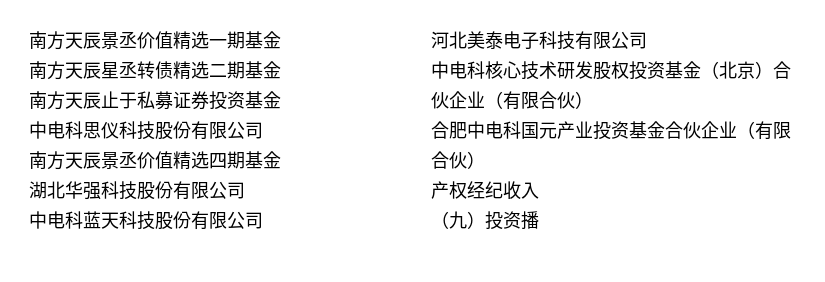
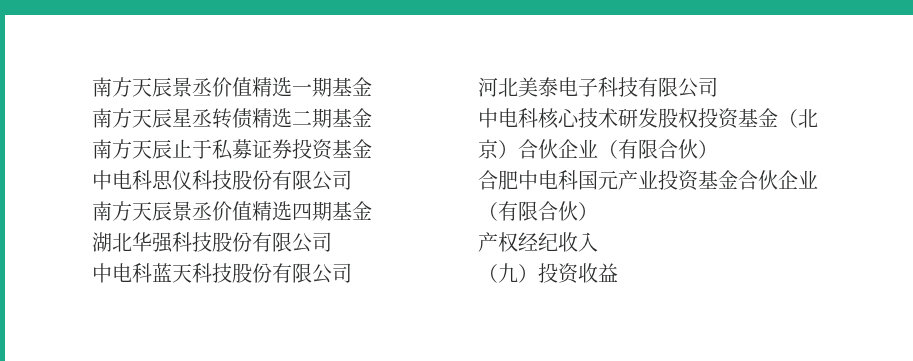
[521,211,539,230] 播 -> [578,263,618,283] 收益

